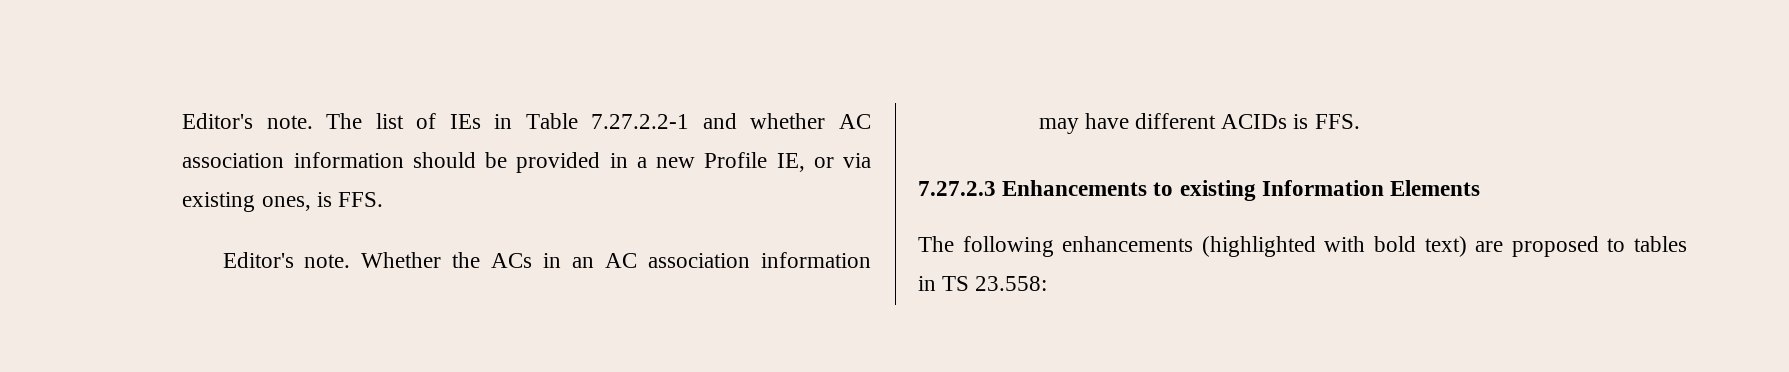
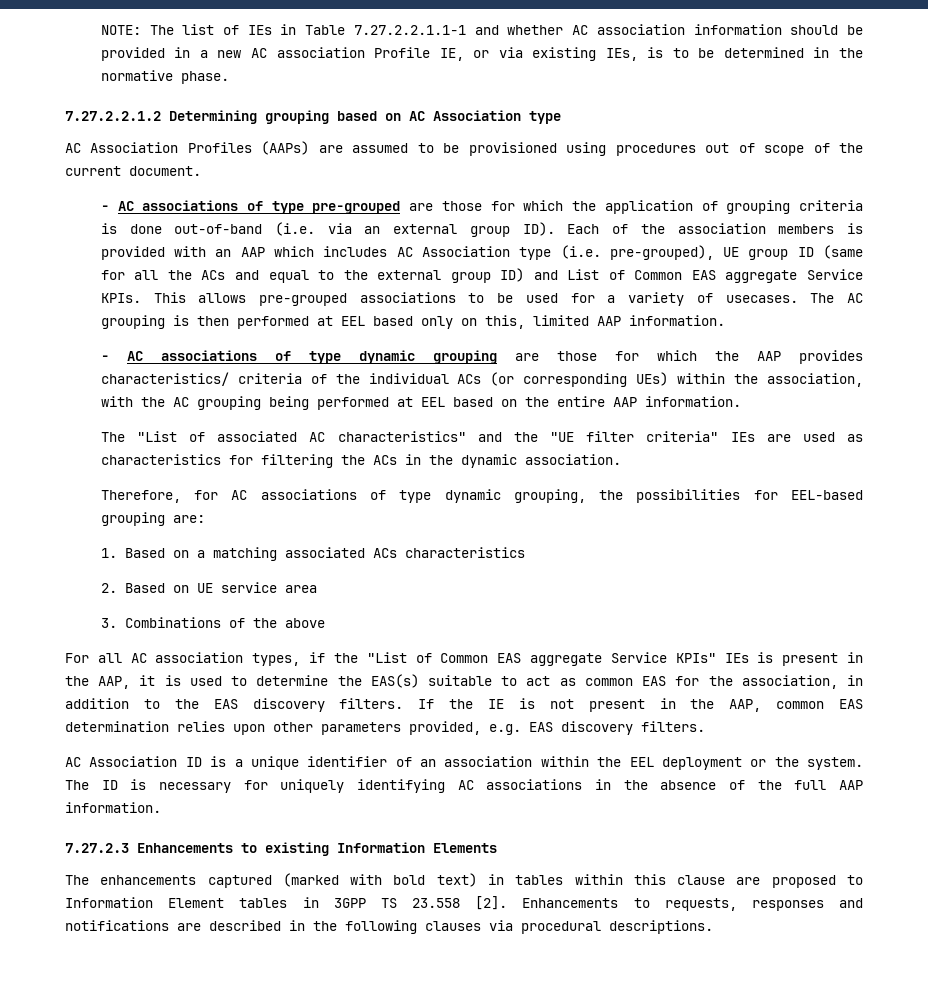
[182,113,313,129] Editor's note. -> [100,25,141,35] NOTE:
[591,114,690,129] 7.27.2.2-1 -> [353,25,466,35] 7.27.2.2.1.1-1
(696, 162) none -> [250,47,365,58] AC association
[261,192,383,211] [222,252,871,268] [1038,113,1360,134] ones, is FFS. // Editor's note. Whether the ACs in an AC association information may have different ACIDs is FFS. -> [605,47,863,61] [100,70,229,84] [65,110,561,124] [65,141,863,156] [65,166,201,176] [100,200,864,214] [100,222,864,237] [100,245,864,260] [100,268,863,283] [100,292,864,306] [100,315,725,329] [100,350,863,364] [100,372,863,387] [100,396,741,410] [100,431,863,442] [100,454,621,468] [100,489,863,503] [100,512,205,526] [100,547,525,561] [100,582,317,593] [100,617,325,628] [65,652,864,666] [65,674,863,689] [65,698,863,712] [65,721,705,735] [65,756,863,770] [65,779,863,793] [65,802,161,813] IEs, is to be determined in the normative phase. // 7.27.2.2.1.2 Determining grouping based on AC Association type // AC Association Profiles (AAPs) are assumed to be provisioned using procedures out of scope of the current document. // - AC associations of type pre-grouped are those for which the application of grouping criteria is done out-of-band (i.e. via an external group ID). Each of the association members is provided with an AAP which includes AC Association type (i.e. pre-grouped), UE group ID (same for all the ACs and equal to the external group ID) and List of Common EAS aggregate Service KPIs. This allows pre-grouped associations to be used for a variety of usecases. The AC grouping is then performed at EEL based only on this, limited AAP information. // - AC associations of type dynamic grouping are those for which the AAP provides characteristics/ criteria of the individual ACs (or corresponding UEs) within the association, with the AC grouping being performed at EEL based on the entire AAP information. // The "List of associated AC characteristics" and the "UE filter criteria" IEs are used as characteristics for filtering the ACs in the dynamic association. // Therefore, for AC associations of type dynamic grouping, the possibilities for EEL-based grouping are: // 1. Based on a matching associated ACs characteristics // 2. Based on UE service area // 3. Combinations of the above // For all AC association types, if the "List of Common EAS aggregate Service KPIs" IEs is present in the AAP, it is used to determine the EAS(s) suitable to act as common EAS for the association, in addition to the EAS discovery filters. If the IE is not present in the AAP, common EAS determination relies upon other parameters provided, e.g. EAS discovery filters. // AC Association ID is a unique identifier of an association within the EEL deployment or the system. The ID is necessary for uniquely identifying AC associations in the absence of the full AAP information.
[962,236,1688,257] [918,276,1048,291] following enhancements (highlighted with bold text) are proposed to tables in TS 23.558: -> [100,873,864,888] [65,896,863,911] [65,920,713,934] enhancements captured (marked with bold text) in tables within this clause are proposed to Information Element tables in 3GPP TS 23.558 [2]. Enhancements to requests, responses and notifications are described in the following clauses via procedural descriptions.

